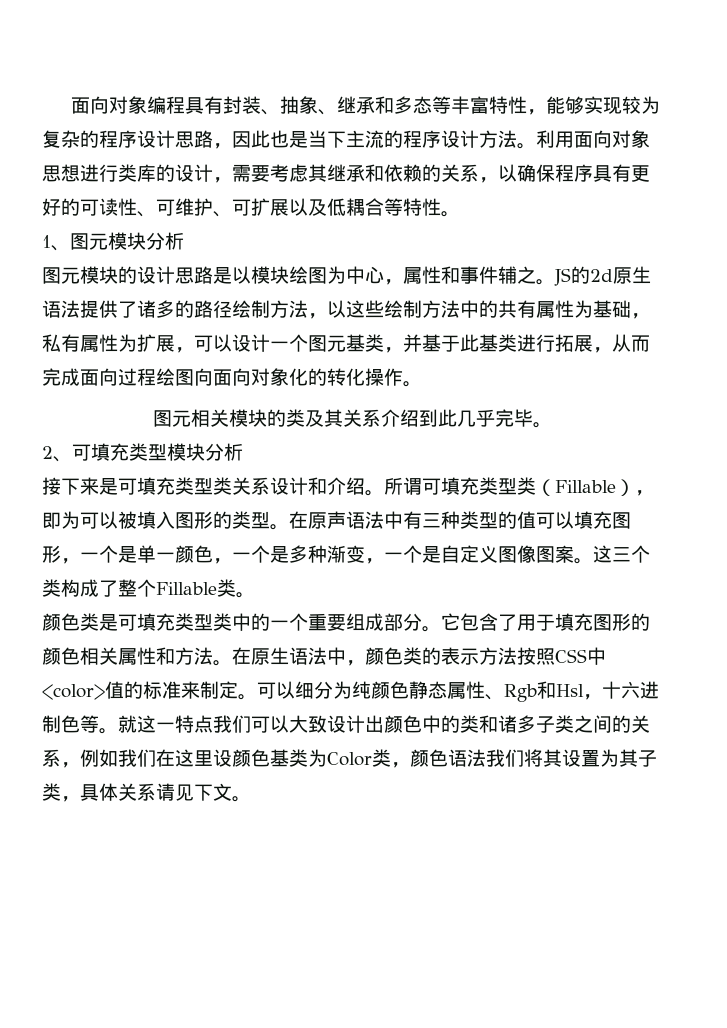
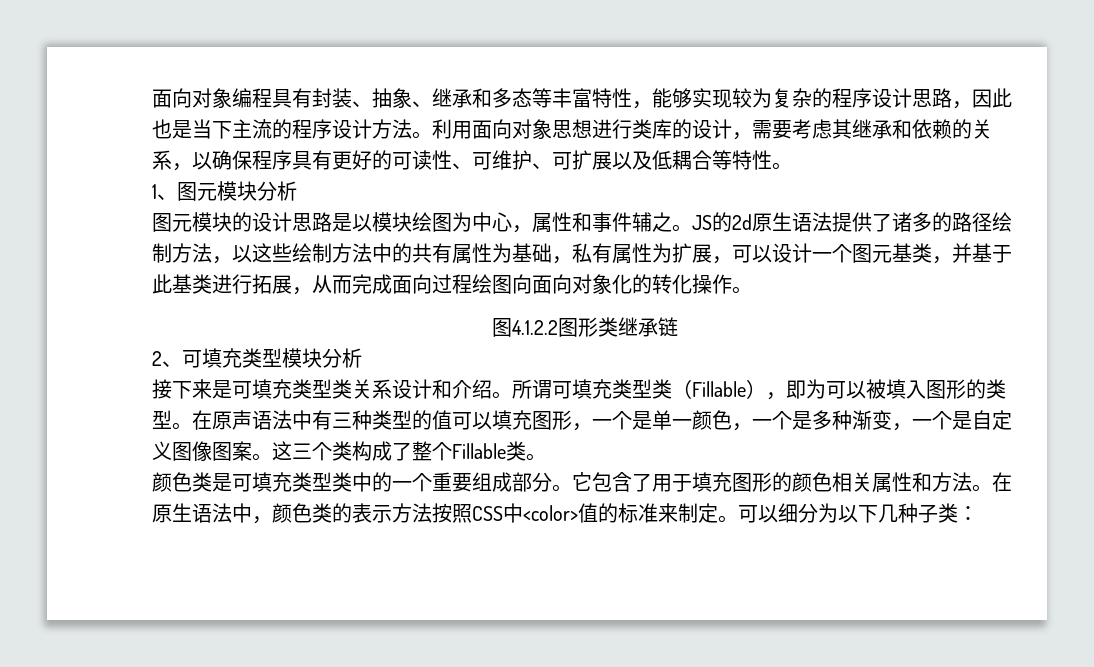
[172,409,552,428] 元相关模块的类及其关系介绍到此几乎完毕。 -> [511,317,678,337] 4.1.2.2图形类继承链
[352,681,659,702] [42,715,650,734] [42,749,657,768] [42,783,251,802] 纯颜色静态属性、Rgb和Hsl，十六进制色等。就这一特点我们可以大致设计出颜色中的类和诸多子类之间的关系，例如我们在这里设颜色基类为Color类，颜色语法我们将其设置为其子类，具体关系请见下文。 -> [838,503,978,523] 以下几种子类：

